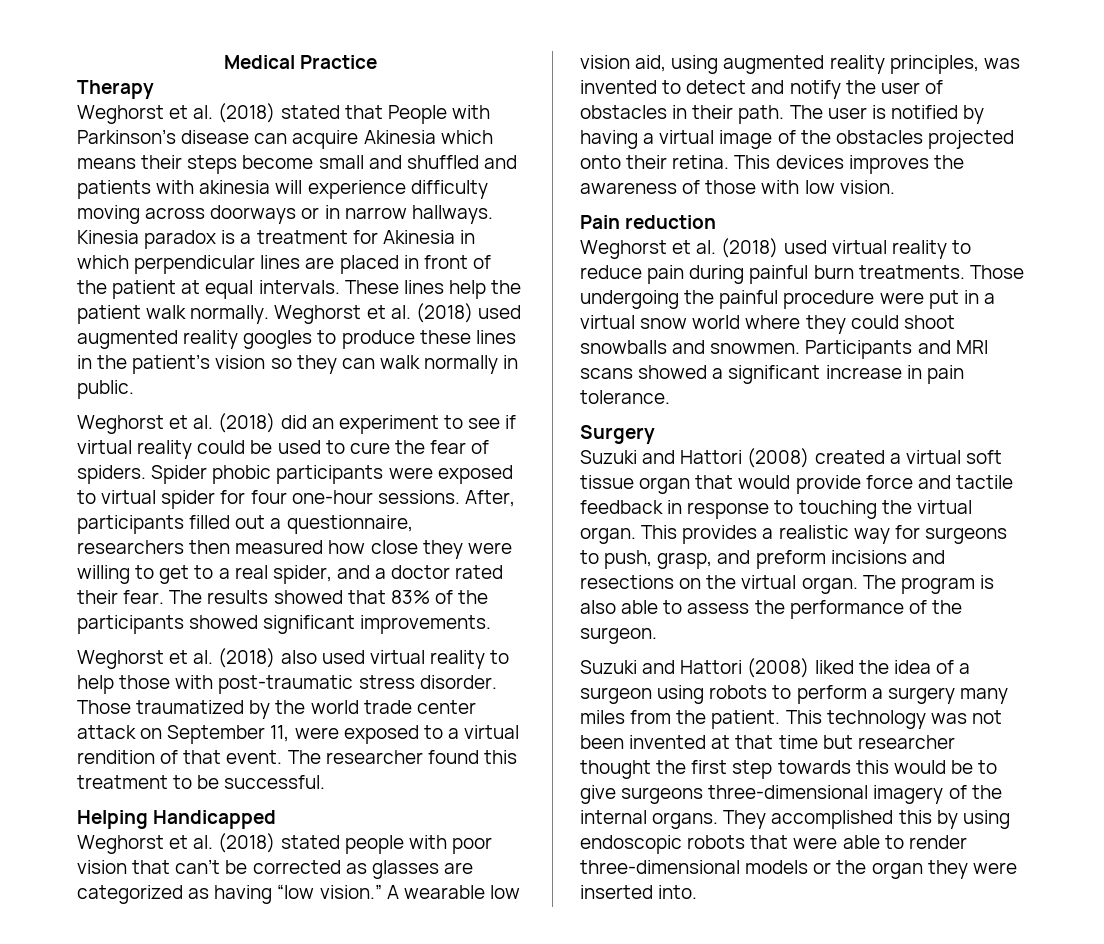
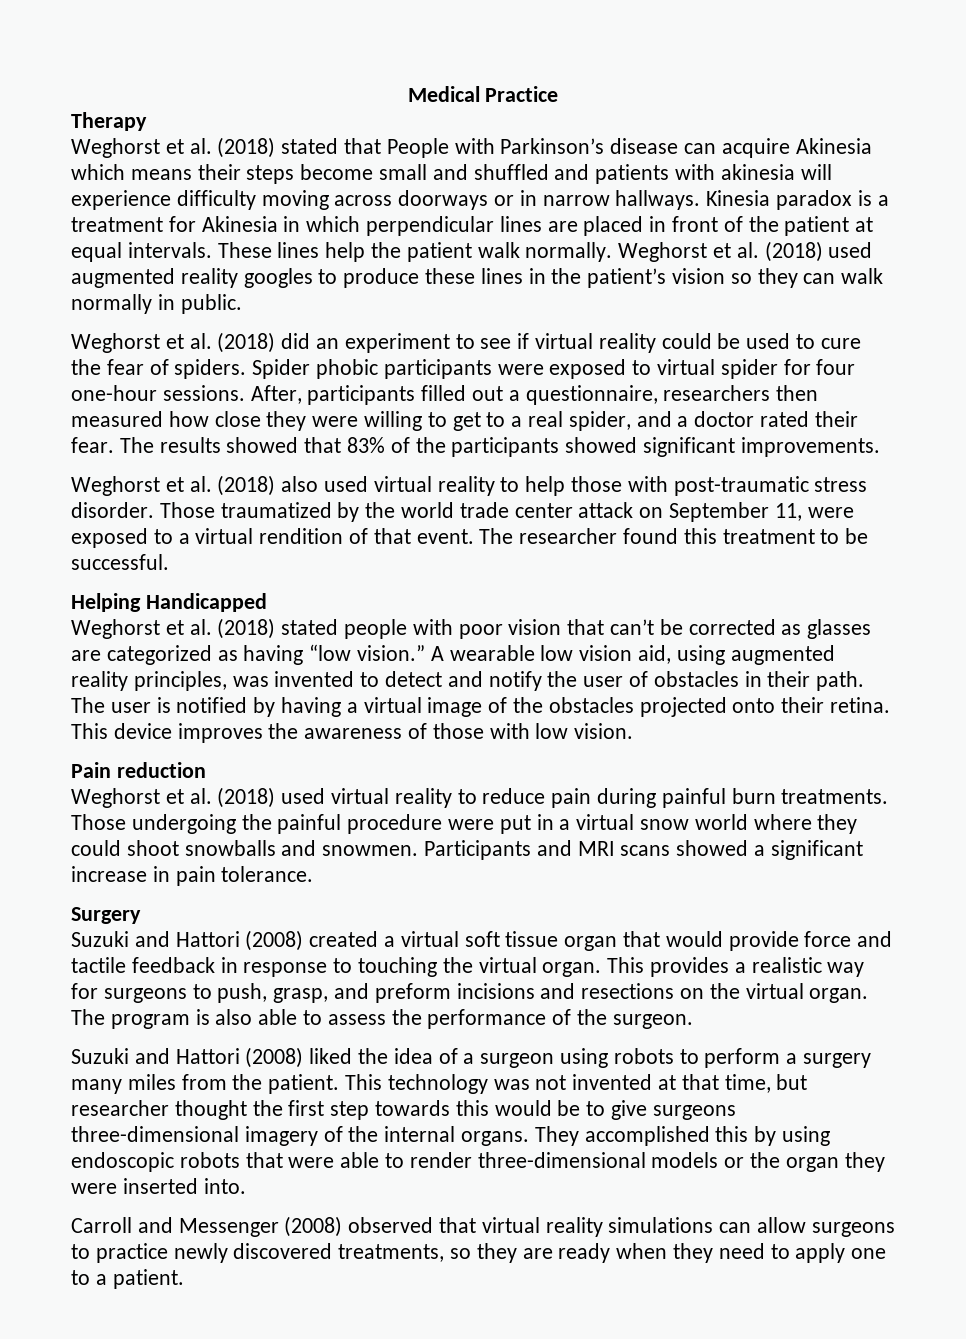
[775,155,844,169] devices -> [113,723,172,739] device
[580,735,624,749] been -> (567, 1082) none
[778,735,818,749] time -> [724,1074,771,1093] time,
(698, 892) none -> [71,1216,895,1237] [71,1243,887,1263] [71,1269,184,1289] // Carroll and Messenger (2008) observed that virtual reality simulations can allow surgeons to practice newly discovered treatments, so they are ready when they need to apply one to a patient.

